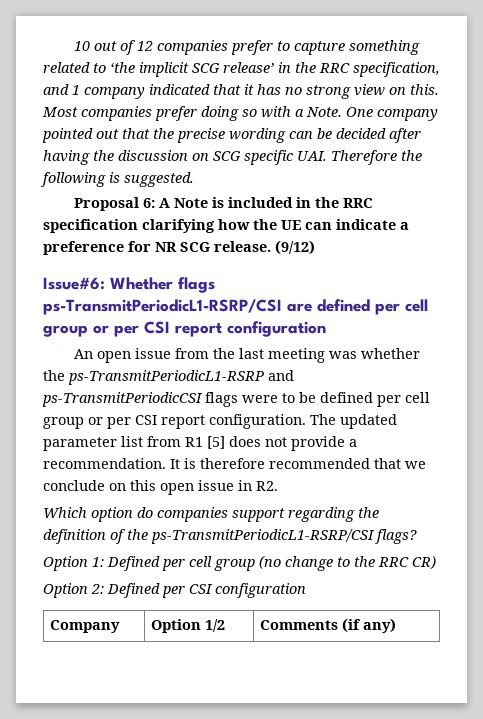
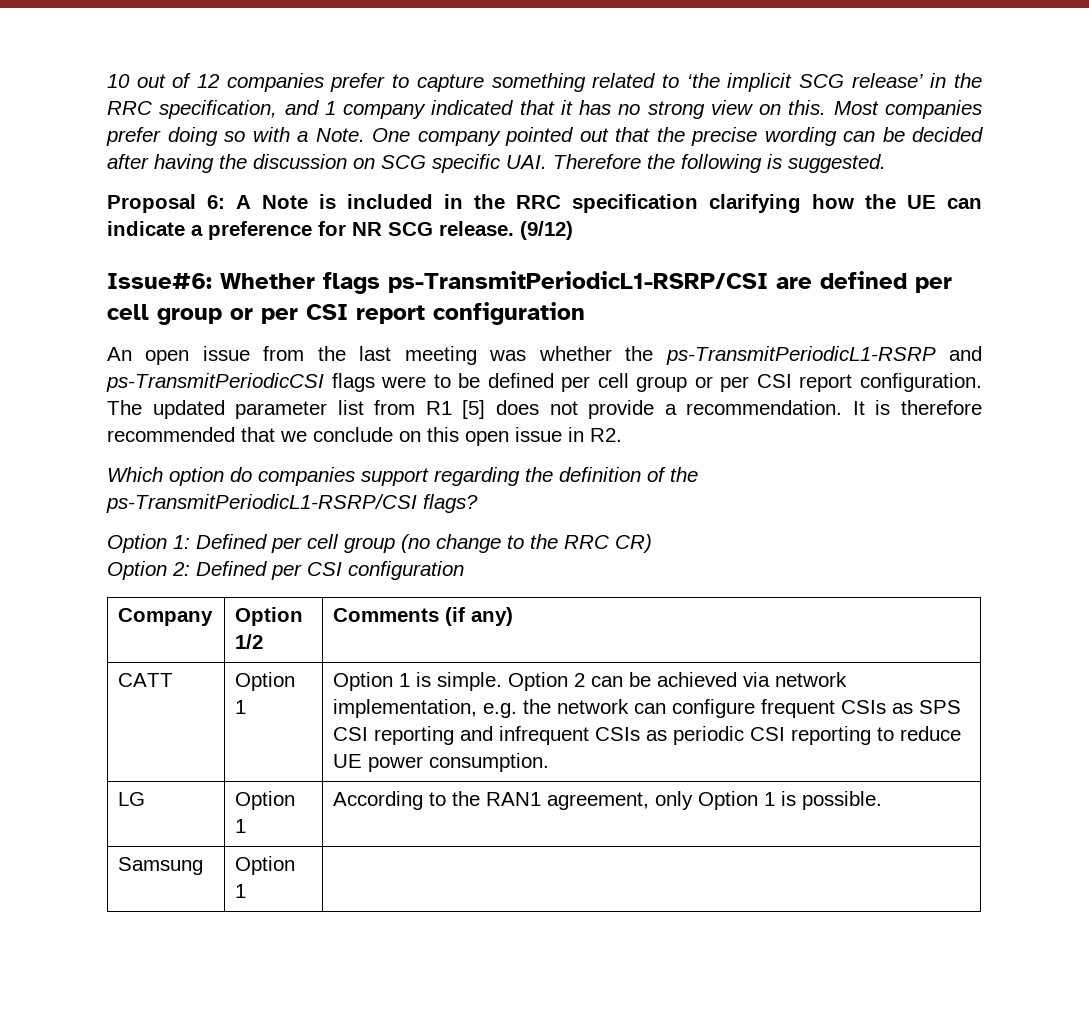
(397, 625) none -> [118,673,174,687] [235,672,296,691] [235,700,247,714] [333,672,848,691] [333,699,962,718] [333,726,962,745] [333,753,550,772] [118,792,146,806] [235,791,296,810] [235,819,247,833] [333,791,883,810] [118,857,204,875] [235,856,296,875] [235,884,247,898] // CATT | Option 1 | Option 1 is simple. Option 2 can be achieved via network implementation, e.g. the network can configure frequent CSIs as SPS CSI reporting and infrequent CSIs as periodic CSI reporting to reduce UE power consumption. // LG | Option 1 | According to the RAN1 agreement, only Option 1 is possible. // Samsung | Option 1 |

